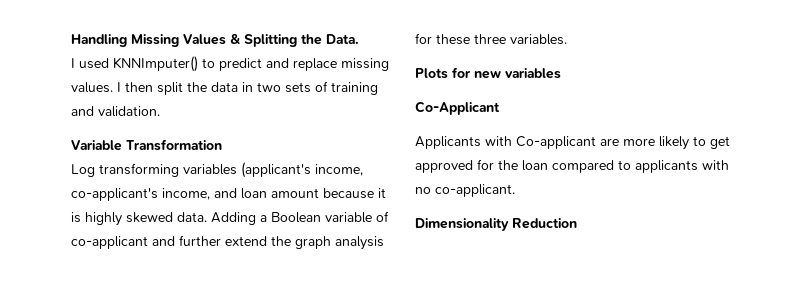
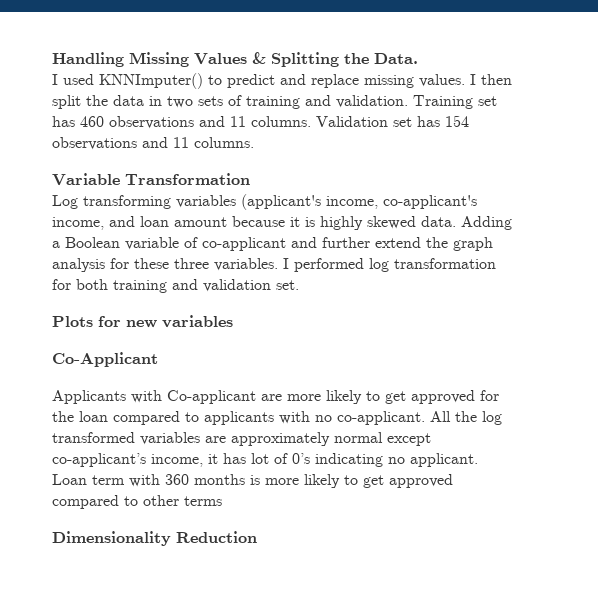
(160, 111) none -> [413,95,497,109] [52,115,469,129] [52,137,254,150] Training set has 460 observations and 11 columns. Validation set has 154 observations and 11 columns.
(567, 39) none -> [283,258,496,272] [52,279,299,293] I performed log transformation for both training and validation set.
(515, 190) none -> [430,411,502,425] [52,432,431,446] [52,453,478,467] [52,474,453,488] [52,495,222,509] All the log transformed variables are approximately normal except co-applicant’s income, it has lot of 0’s indicating no applicant. Loan term with 360 months is more likely to get approved compared to other terms

